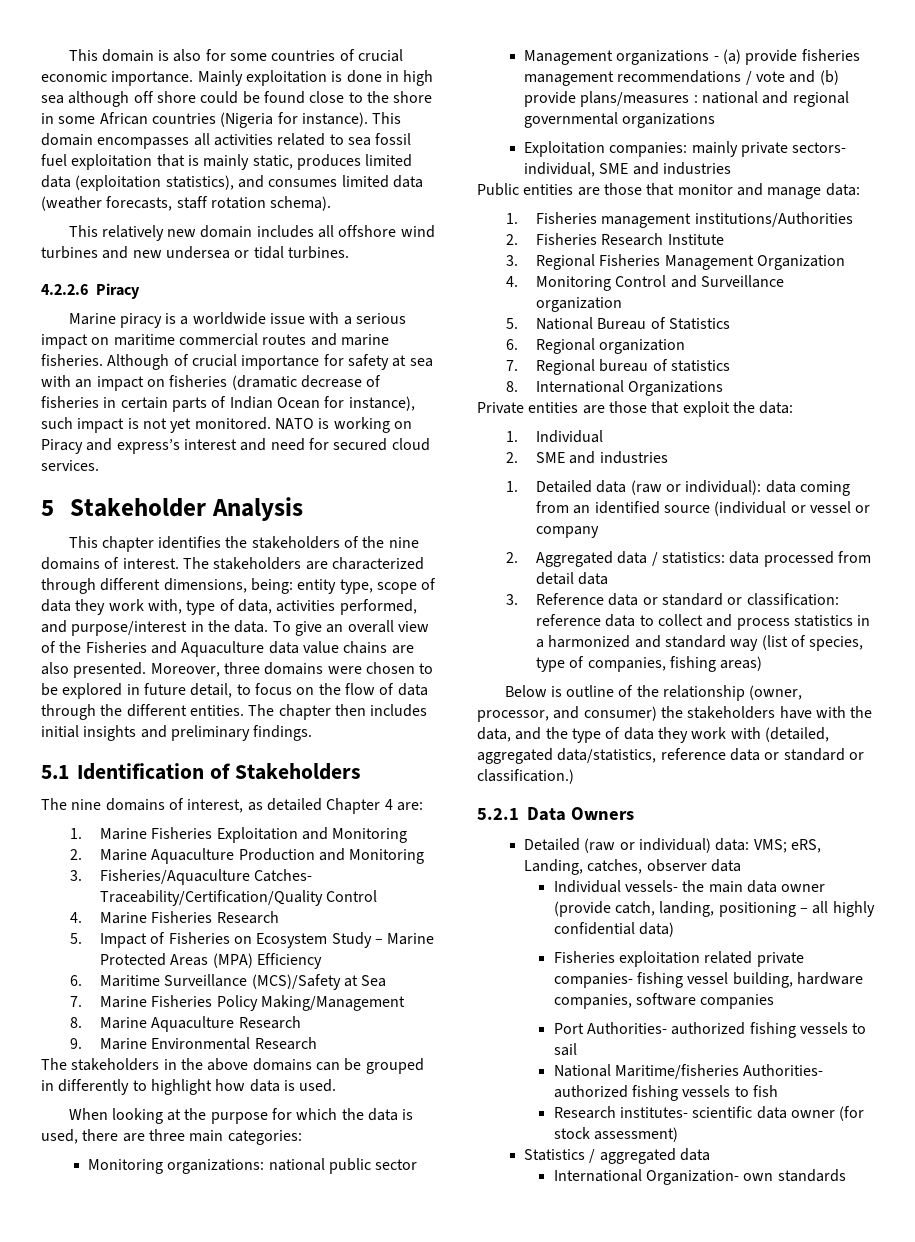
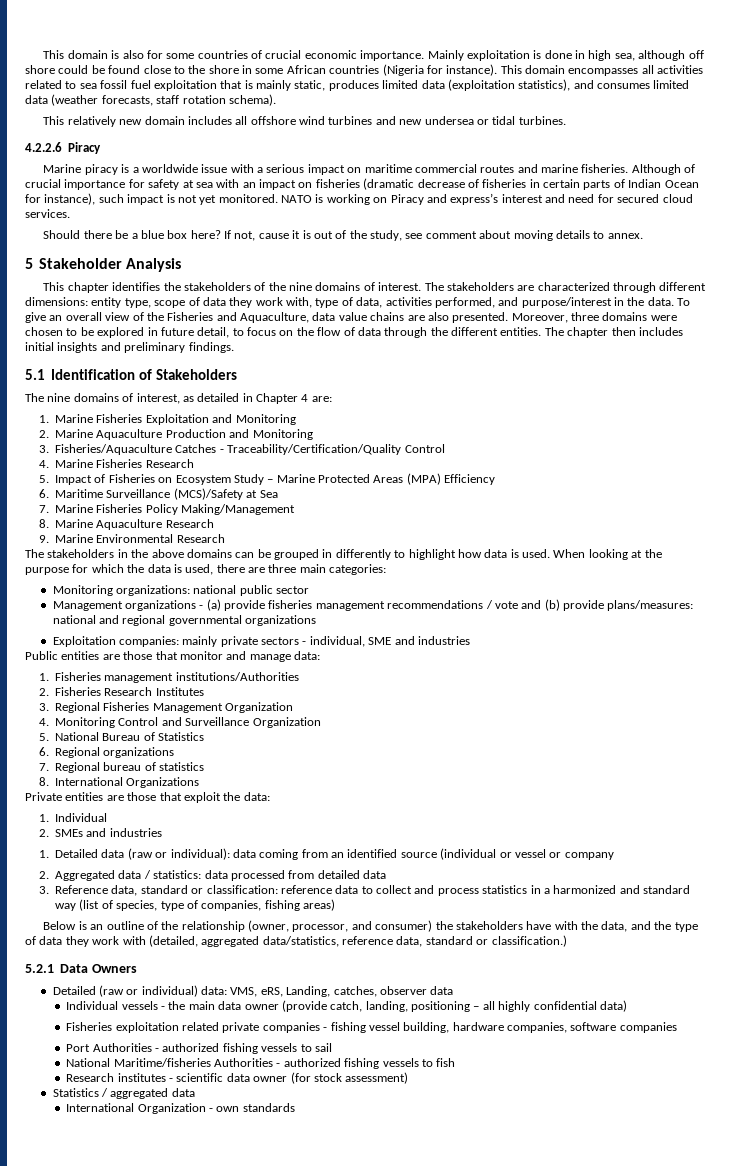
[41,95,64,104] sea -> [614,53,635,61] sea,
(99, 465) none -> [43,230,643,241] // Should there be a blue box here? If not, cause it is out of the study, see comment about moving details to annex.
[163,578,293,594] dimensions, being: -> [25,297,88,306] dimensions:
[181,641,265,657] Aquaculture -> [240,312,309,323] Aquaculture,
(322, 804) none -> [242,393,253,402] in
[254,869,313,882] Catches- -> [175,444,224,453] Catches -
(337, 1085) // -> (550, 553) none
[580,91,698,107] plans/measures : -> [607,600,694,611] plans/measures:
[792,142,847,153] sectors- -> [261,637,307,645] sectors -
[667,234,724,245] Institute -> [155,687,204,696] Institutes
[535,297,622,312] organization -> [252,717,321,728] Organization
[599,339,686,354] organization -> [103,747,175,758] organizations
[535,452,565,463] SME -> [55,829,84,837] SMEs
[535,572,574,585] detail -> [317,870,360,879] detailed
[608,593,658,606] data or -> [111,885,138,896] data,
(562, 691) none -> [90,924,104,930] an
[729,748,780,761] data or -> [396,936,423,947] data,
[753,839,787,853] VMS; -> [230,987,258,997] VMS,
[624,880,678,892] vessels- -> [121,1001,166,1010] vessels -
[553,973,633,988] companies- -> [262,1022,328,1033] companies -
[586,1022,667,1034] Authorities- -> [92,1043,160,1052] Authorities -
[743,1064,824,1076] Authorities- -> [214,1058,281,1067] Authorities -
[619,1107,688,1118] institutes- -> [117,1073,174,1082] institutes -
[645,1170,739,1185] Organization- -> [137,1103,214,1114] Organization -

